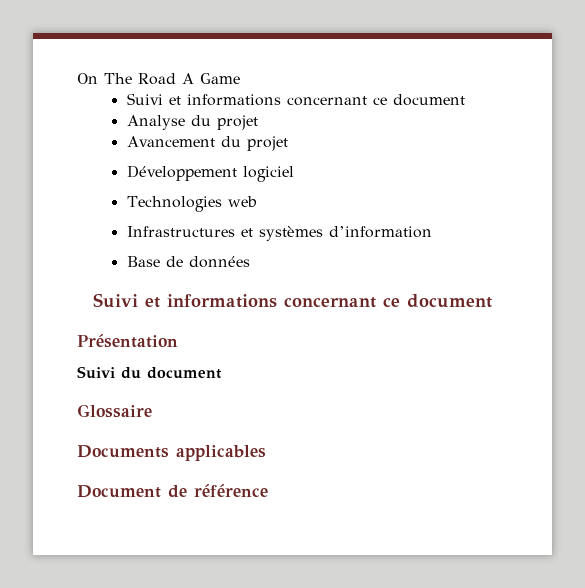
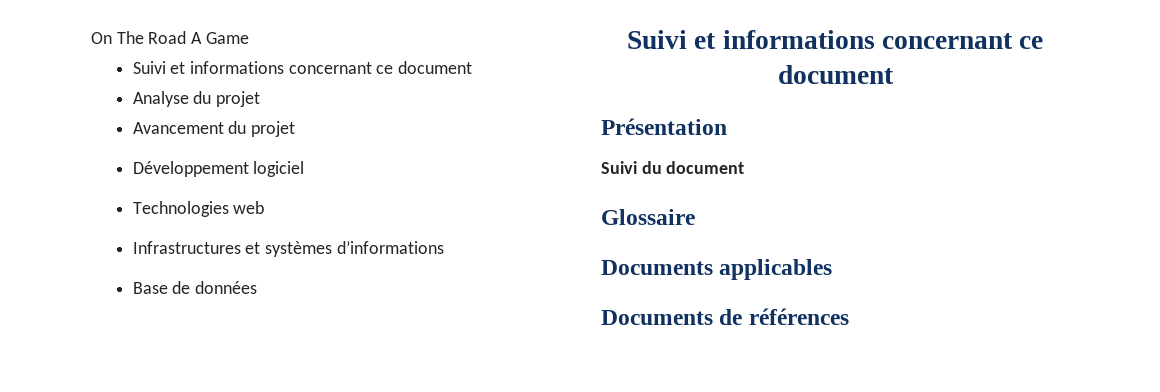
[328,226,432,238] d’information -> [336,241,444,254] d’informations
[77,484,268,498] Document de référence -> [601,308,849,325] Documents de références

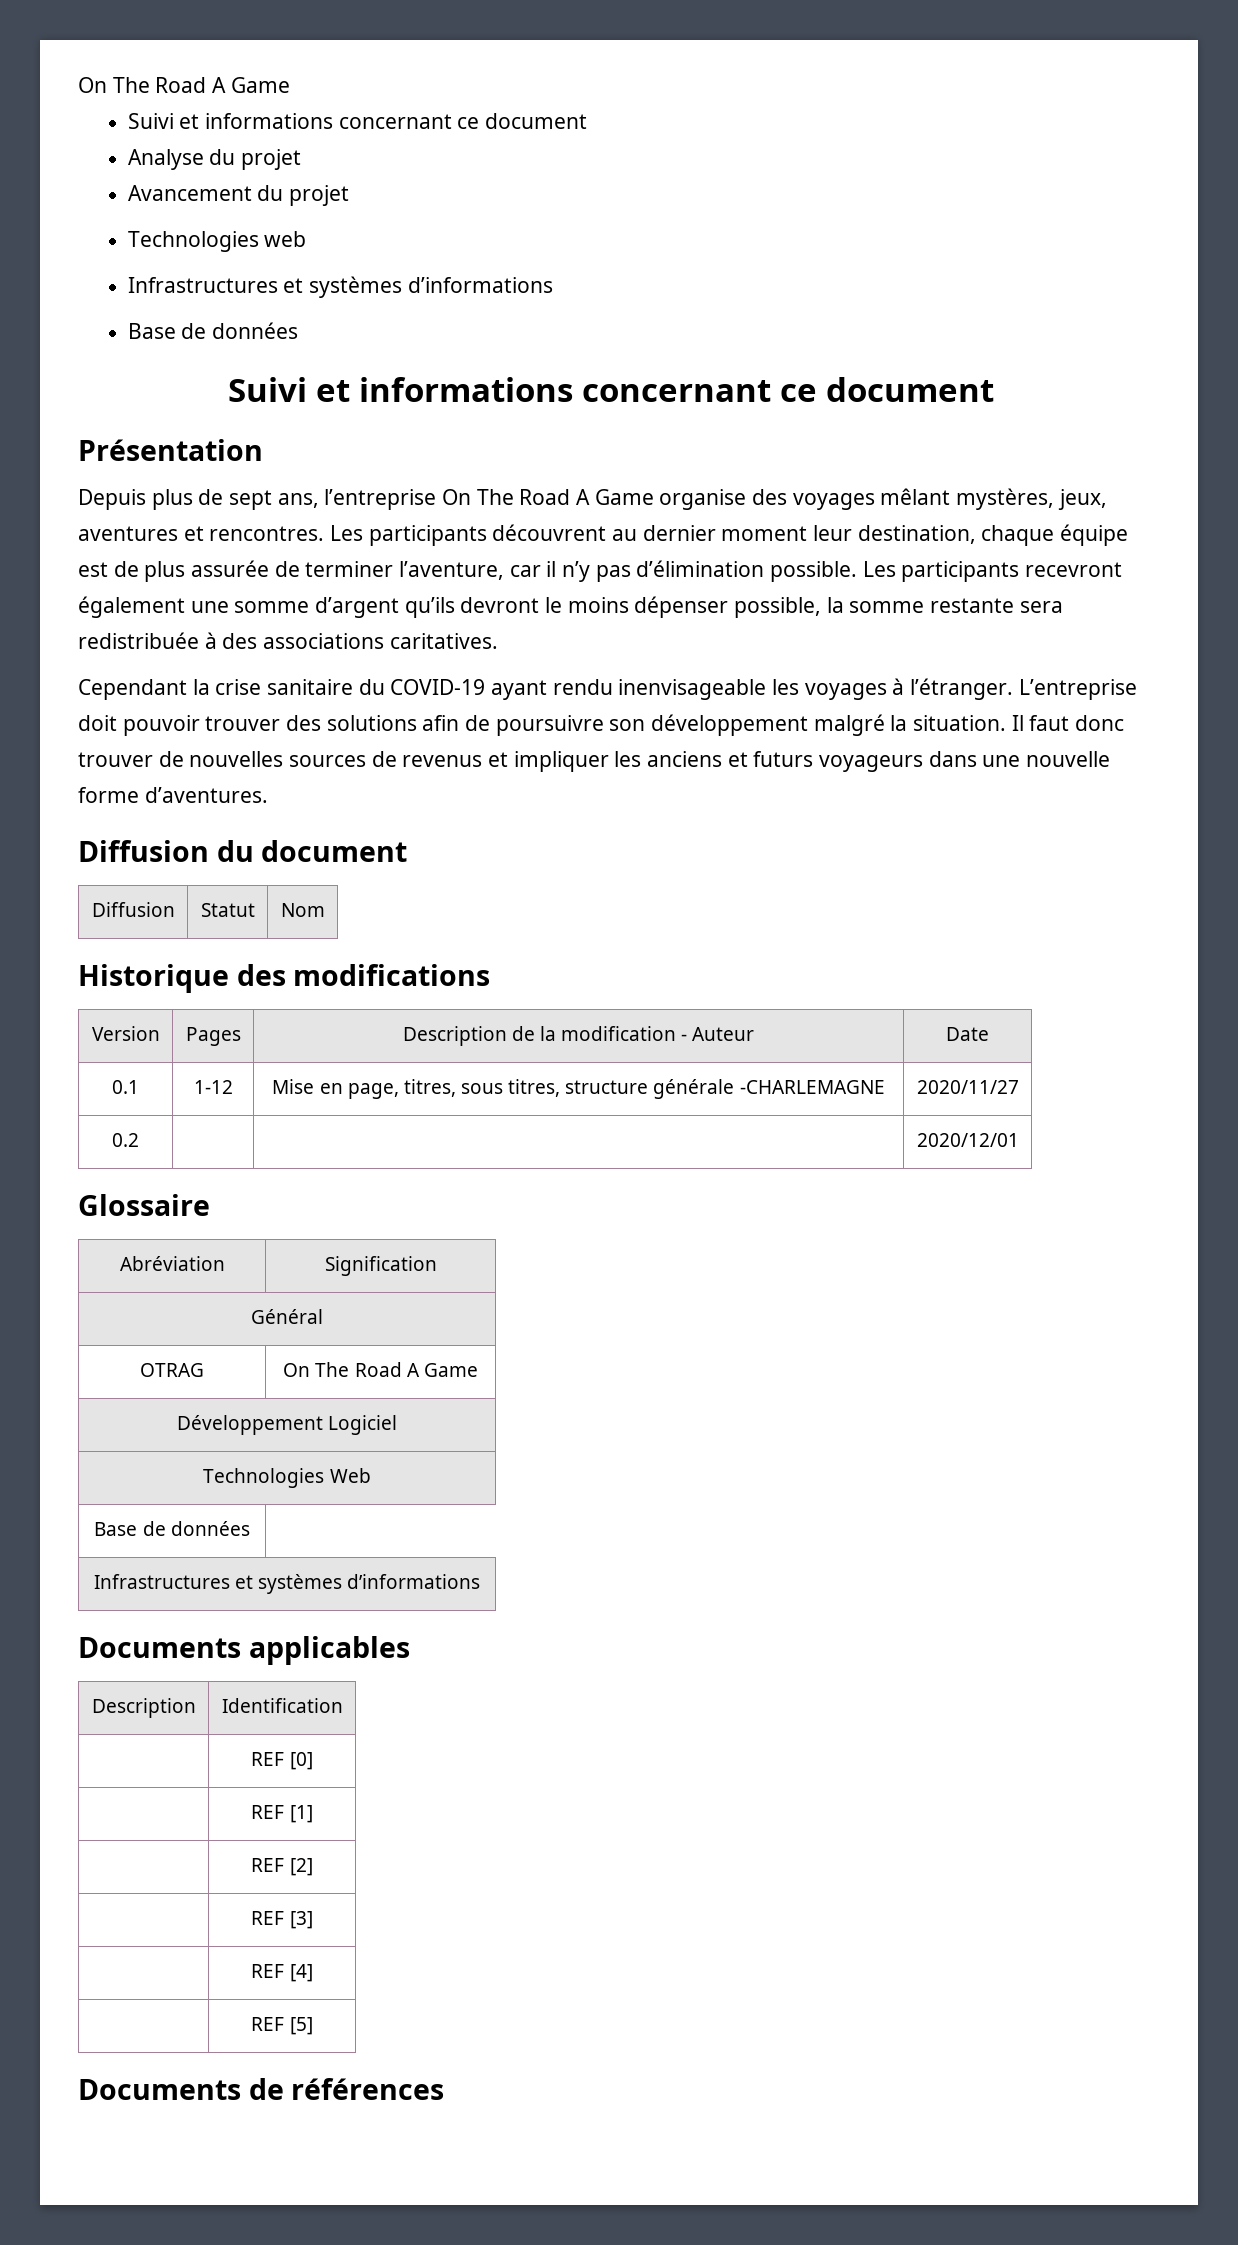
[132,161,305,177] // Développement logiciel -> (349, 195) none
[601,161,745,174] [601,209,695,225] [601,259,833,280] Suivi du document // Glossaire // Documents applicables -> [78,488,1107,510] [78,524,1129,546] [78,560,1123,582] [78,596,1063,618] [78,632,498,649] [78,678,1137,700] [78,714,1125,736] [78,751,1111,772] [78,787,268,803] [78,840,408,862] [91,902,175,917] [200,903,255,917] [280,903,325,917] [78,964,491,993] [91,1026,160,1041] [185,1027,241,1046] [402,1026,755,1046] [946,1027,989,1041] [112,1080,139,1094] [193,1080,233,1094] [272,1079,885,1099] [916,1080,1019,1094] [112,1133,139,1147] [916,1133,1019,1147] [78,1194,210,1216] [119,1256,225,1271] [324,1256,437,1276] [251,1309,323,1324] [140,1363,204,1377] [283,1362,478,1377] [176,1415,398,1435] [203,1468,371,1488] [94,1521,250,1536] [93,1574,481,1594] [78,1636,410,1665] [91,1698,196,1718] [221,1698,343,1713] [251,1752,313,1770] [251,1805,313,1823] [251,1858,313,1876] [251,1911,313,1929] [251,1964,313,1982] [251,2017,313,2035] Depuis plus de sept ans, l’entreprise On The Road A Game organise des voyages mêlant mystères, jeux, aventures et rencontres. Les participants découvrent au dernier moment leur destination, chaque équipe est de plus assurée de terminer l’aventure, car il n’y pas d’élimination possible. Les participants recevront également une somme d’argent qu’ils devront le moins dépenser possible, la somme restante sera redistribuée à des associations caritatives. // Cependant la crise sanitaire du COVID-19 ayant rendu inenvisageable les voyages à l’étranger. L’entreprise doit pouvoir trouver des solutions afin de poursuivre son développement malgré la situation. Il faut donc trouver de nouvelles sources de revenus et impliquer les anciens et futurs voyageurs dans une nouvelle forme d’aventures. // Diffusion du document // Diffusion | Statut | Nom // Historique des modifications // Version | Pages | Description de la modification - Auteur | Date // 0.1 | 1-12 | Mise en page, titres, sous titres, structure générale -CHARLEMAGNE | 2020/11/27 // 0.2 | | | 2020/12/01 // Glossaire // Abréviation | Signification // Général // OTRAG | On The Road A Game // Développement Logiciel // Technologies Web // Base de données // Infrastructures et systèmes d’informations // Documents applicables // Description | Identification // | REF [0] // | REF [1] // | REF [2] // | REF [3] // | REF [4] // | REF [5]

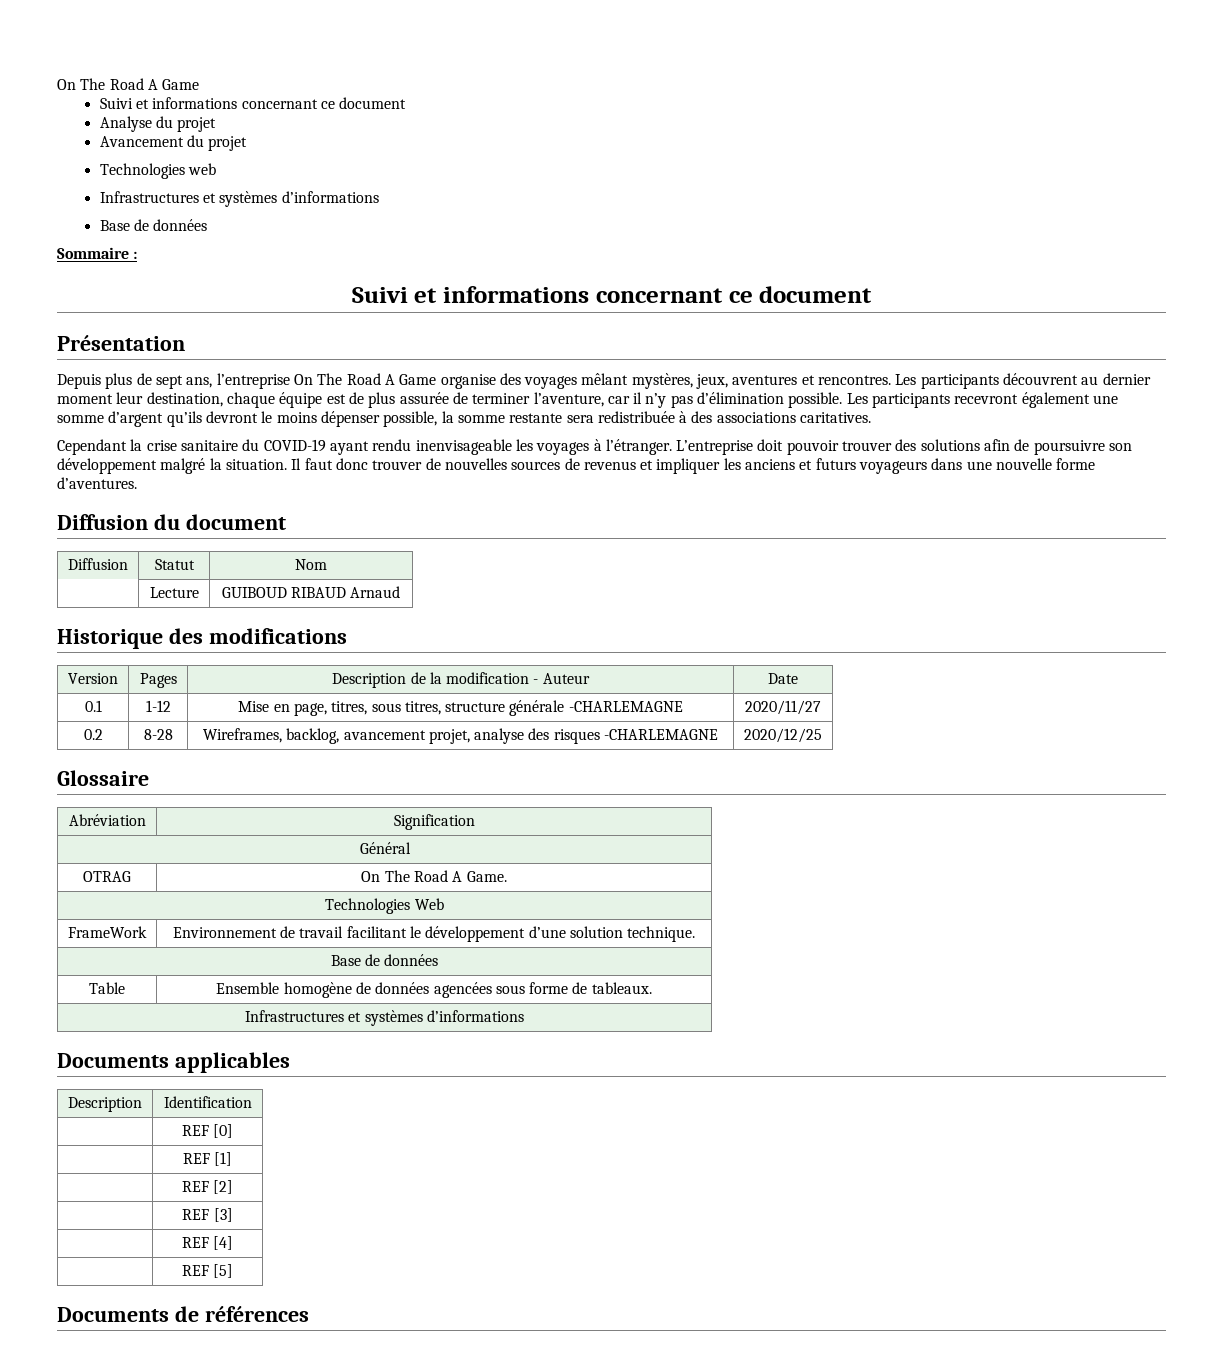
(298, 330) none -> [57,247,138,259] // Sommaire :
(325, 910) none -> [149,587,199,598] [221,586,401,598] // | Lecture | GUIBOUD RIBAUD Arnaud
[916,1133,1019,1147] | | 2020/12/01 -> [143,729,173,740] [202,728,719,744] [744,728,822,743] 8-28 | Wireframes, backlog, avancement projet, analyse des risques -CHARLEMAGNE | 2020/12/25
[423,1363,478,1377] [176,1415,398,1435] Game // Développement Logiciel -> [466,871,507,882] Game.
[94,1521,250,1536] Base de données -> [68,926,147,938] [172,926,696,942] [330,954,439,966] [89,982,125,994] [216,982,652,998] FrameWork | Environnement de travail facilitant le développement d’une solution technique. // Base de données // Table | Ensemble homogène de données agencées sous forme de tableaux.

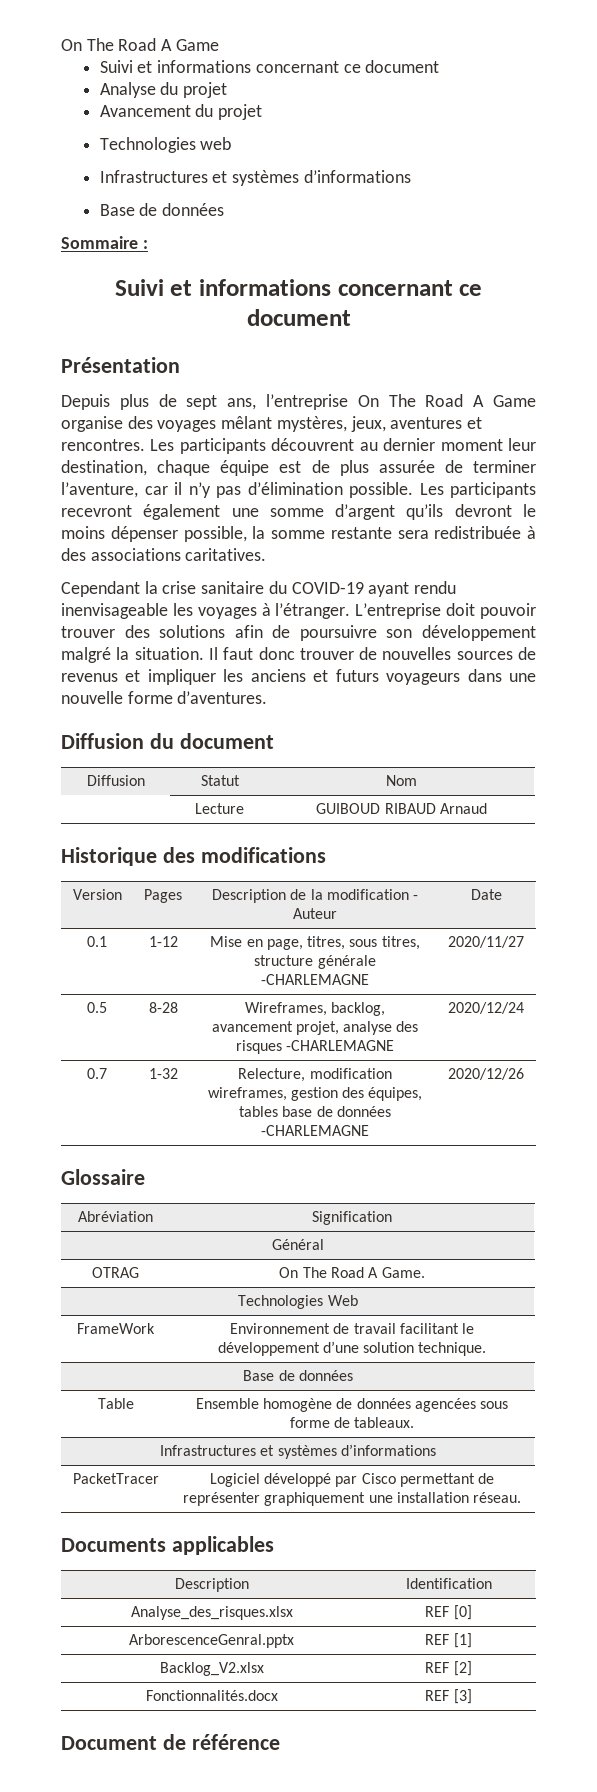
[83,729,103,740] 0.2 -> [87,1002,107,1013] 0.5
[744,728,822,743] 2020/12/25 -> [448,1002,524,1014] [87,1068,107,1079] [148,1068,178,1079] [238,1068,392,1082] [207,1087,423,1101] [239,1106,391,1117] [261,1125,369,1136] [448,1068,524,1080] 2020/12/24 // 0.7 | 1-32 | Relecture, modification wireframes, gestion des équipes, tables base de données -CHARLEMAGNE | 2020/12/26
(524, 1016) none -> [72,1473,159,1484] [209,1473,495,1487] [182,1492,522,1506] // PacketTracer | Logiciel développé par Cisco permettant de représenter graphiquement une installation réseau.
(252, 1102) none -> [130,1606,293,1620] Analyse_des_risques.xlsx
(234, 1131) none -> [129,1634,294,1648] ArborescenceGenral.pptx
(233, 1159) none -> [159,1662,264,1676] Backlog_V2.xlsx
(234, 1187) none -> [145,1690,278,1701] Fonctionnalités.docx
[181,1236,234,1250] [181,1264,234,1278] [57,1306,309,1322] // | REF [4] // | REF [5] // Documents de références -> [61,1734,280,1750] // Document de référence

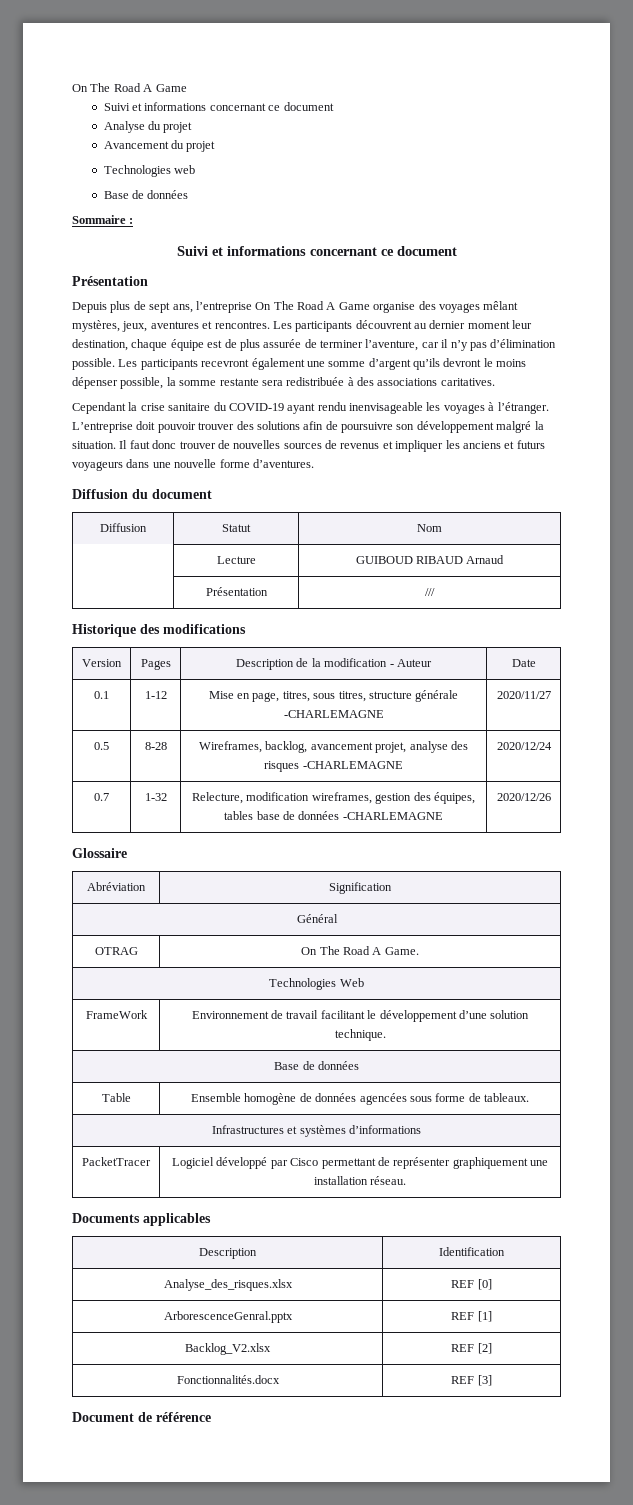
[99,170,411,186] // Infrastructures et systèmes d’informations -> (195, 169) none
(487, 808) none -> [205,587,268,596] [425,588,435,596] // | Présentation | ///

